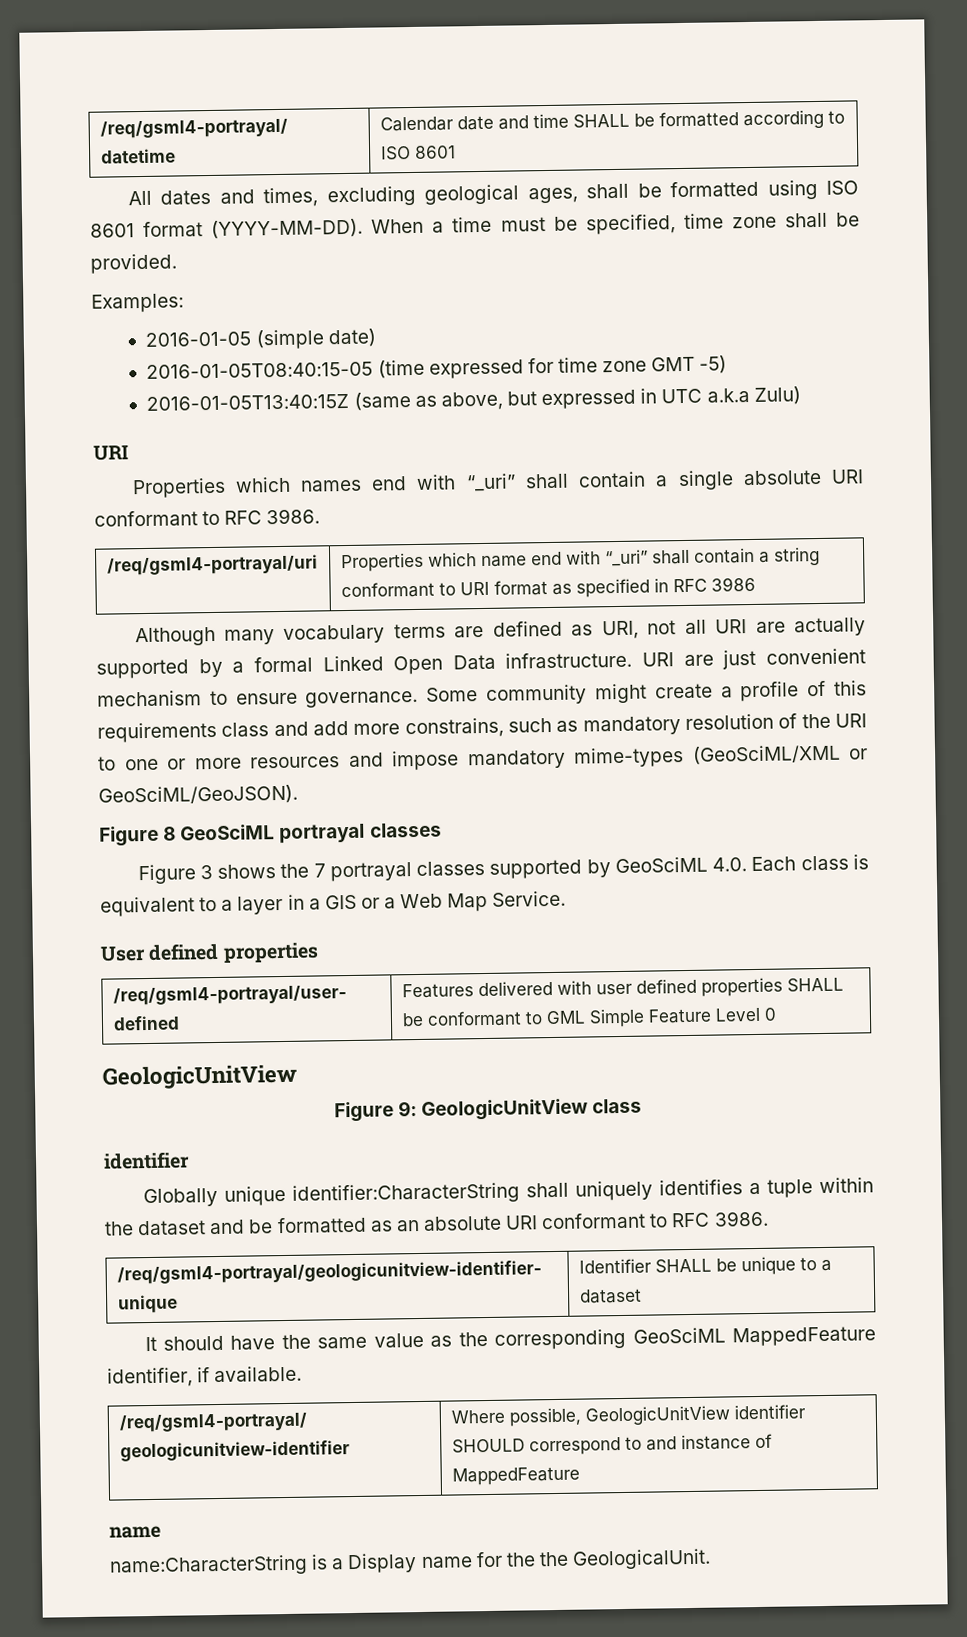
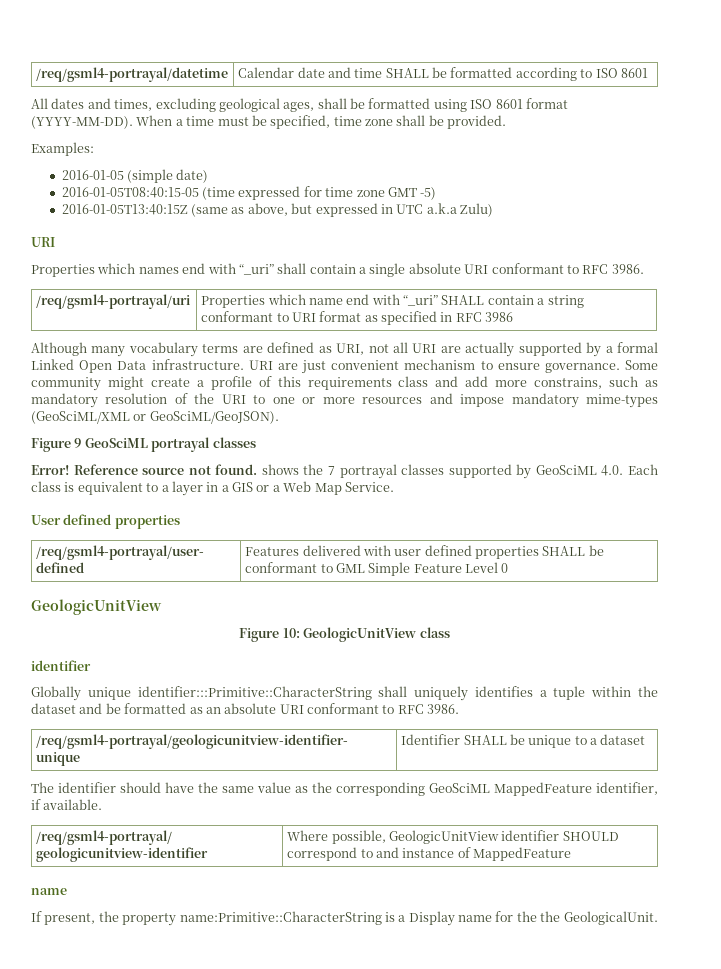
[651,549,690,565] shall -> [441,295,485,305] SHALL
[163,826,177,841] 8 -> [74,438,82,448] 9
[137,864,213,885] Figure 3 -> [31,464,258,475] Error! Reference source not found.
[397,1101,417,1117] 9: -> [282,628,300,638] 10:
[291,1182,520,1205] identifier:CharacterString -> [137,686,372,700] identifier:::Primitive::CharacterString
[144,1336,157,1352] It -> [31,782,116,793] The identifier
[109,1554,308,1577] name:CharacterString -> [31,911,382,926] If present, the property name:Primitive::CharacterString

